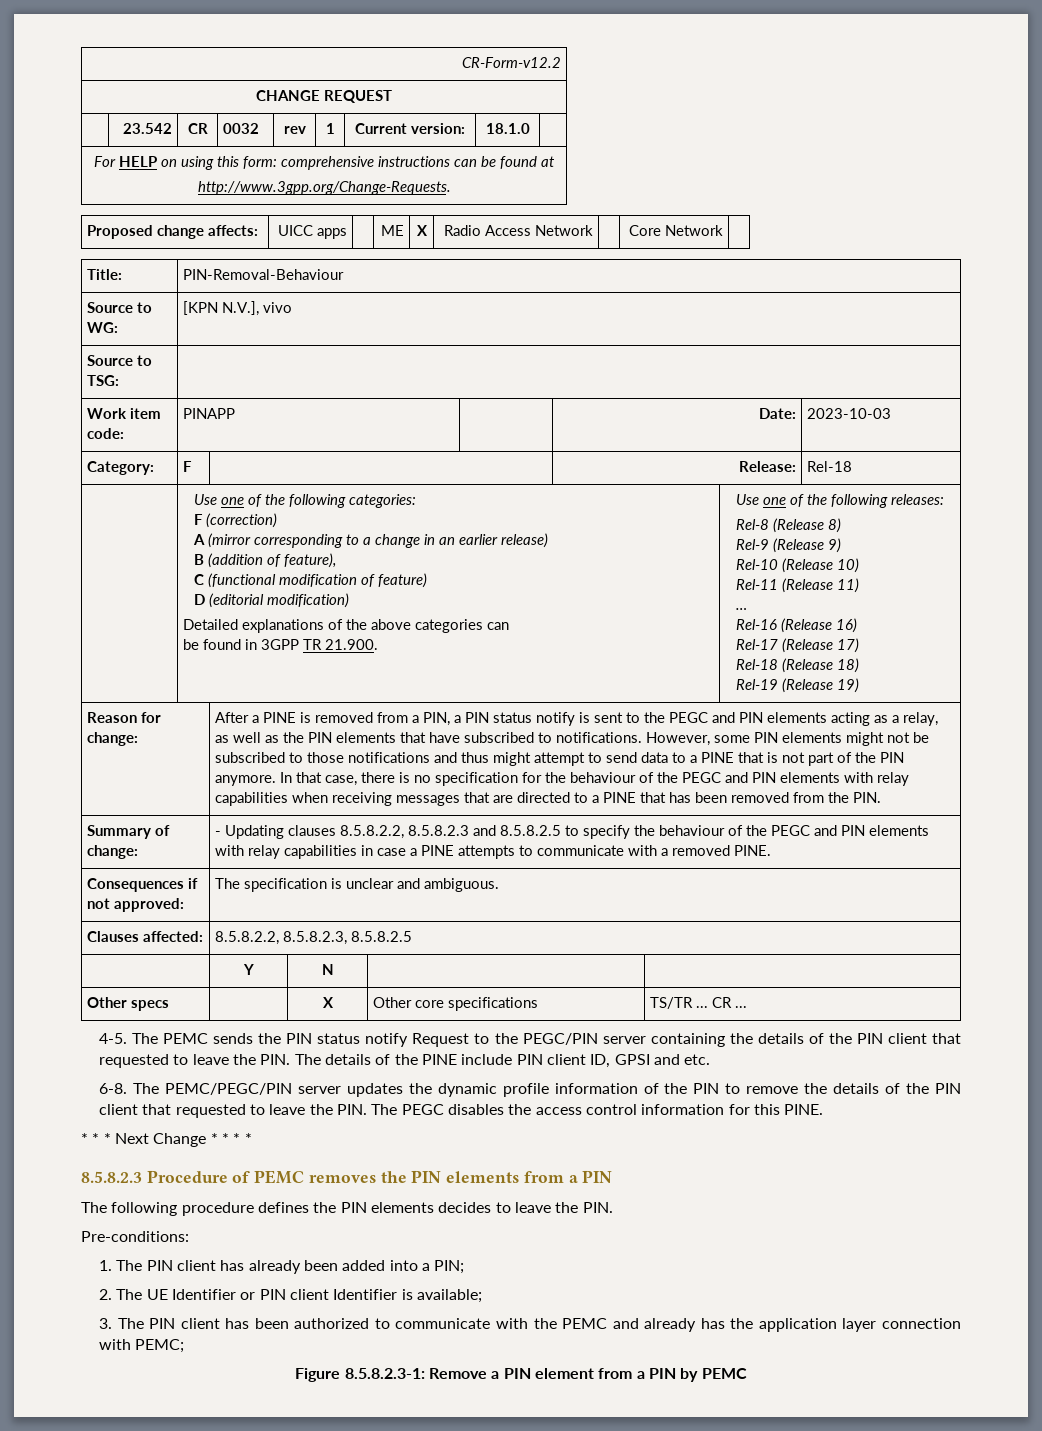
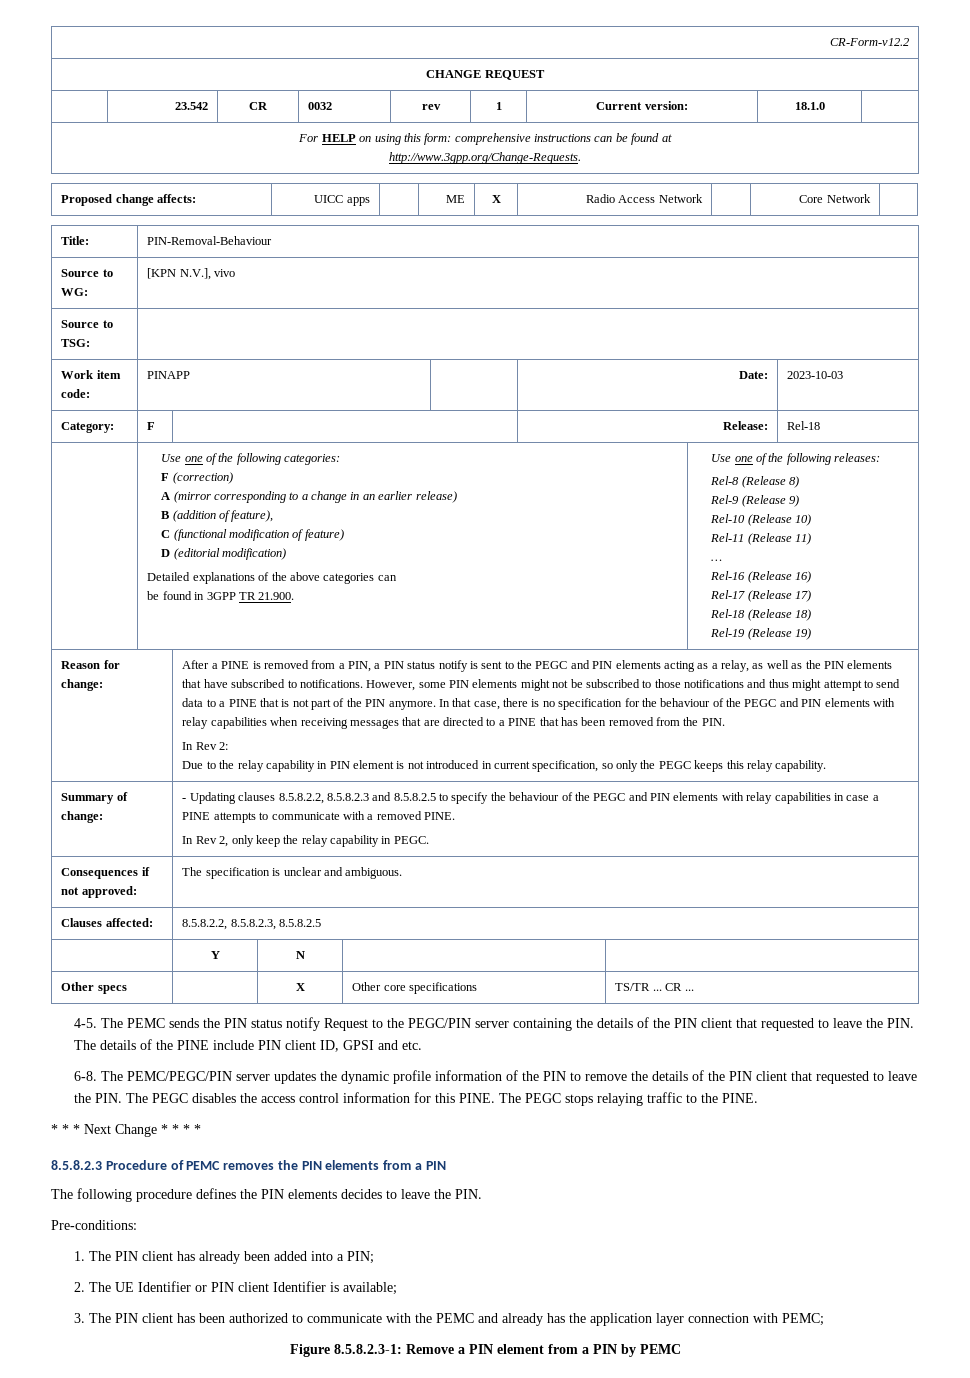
(882, 797) none -> [182,742,229,750] [182,760,827,772] // In Rev 2: // Due to the relay capability in PIN element is not introduced in current specification, so only the PEGC keeps this relay capability.
(772, 850) none -> [182,835,429,847] // In Rev 2, only keep the relay capability in PEGC.
(824, 1109) none -> [498,1092,758,1106] The PEGC stops relaying traffic to the PINE.

